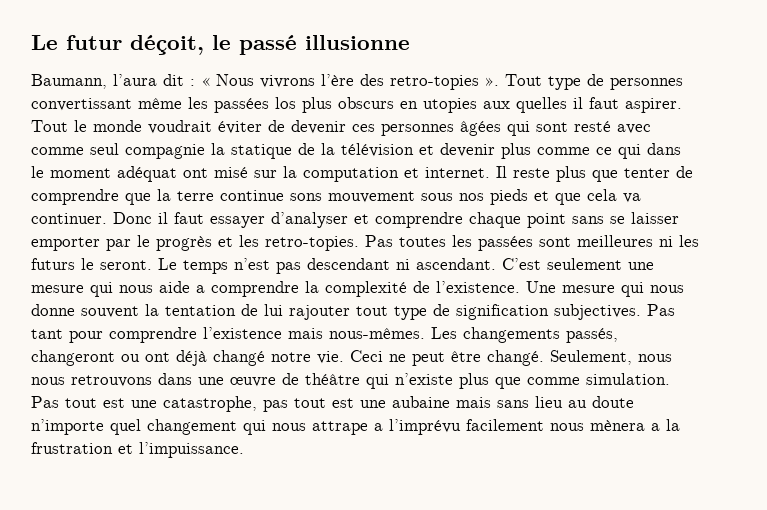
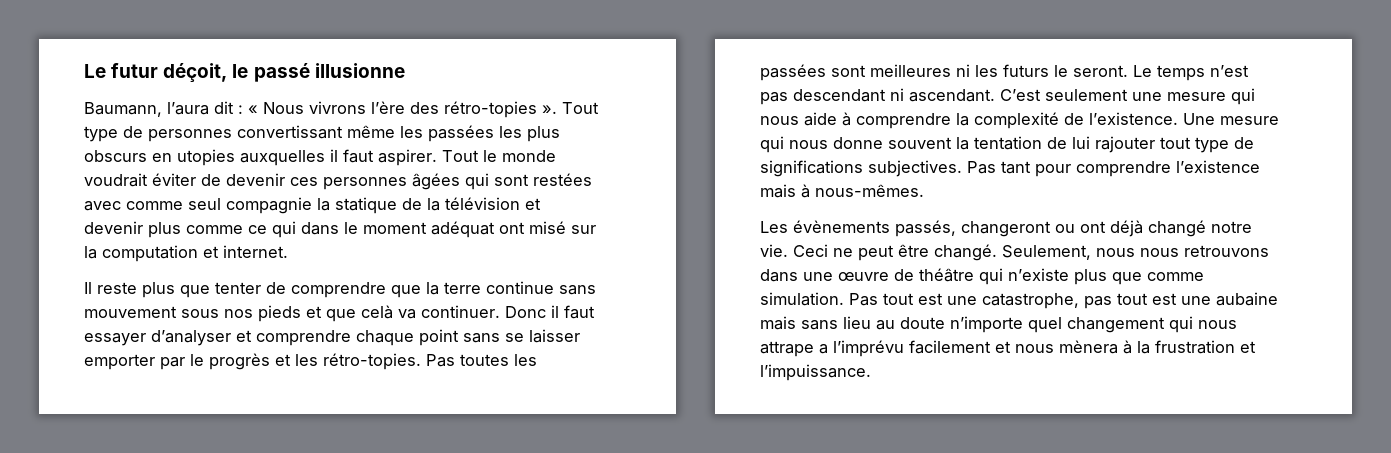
[390,75,479,90] retro-topies -> [444,101,537,118] rétro-topies
[275,97,296,109] los -> [499,126,522,138] les
[483,97,567,113] aux quelles -> [240,150,325,166] auxquelles
[574,121,611,132] resté -> [533,173,592,186] restées
(490, 172) none -> (288, 251) //
[290,193,322,201] sons -> [559,285,596,295] sans
[587,189,617,201] cela -> [361,305,393,319] celà
[265,236,359,251] retro-topies. -> [323,353,421,370] rétro-topies.
[196,285,205,293] a -> [842,112,851,126] à
[456,304,549,320] signification -> [760,160,863,177] significations
(323, 333) none -> [801,184,810,198] à
[431,327,560,343] Les changements -> [760,220,890,233] // Les évènements
(544, 425) none -> [995,341,1011,353] et
[651,423,660,431] a -> [1123,340,1132,354] à

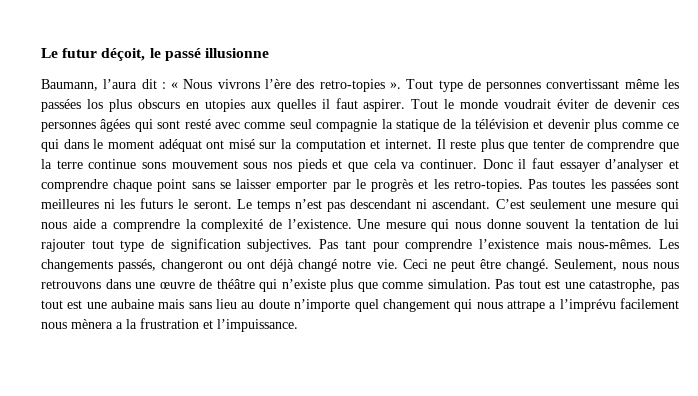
[444,101,537,118] rétro-topies -> [319,79,385,92] retro-topies
[499,126,522,138] les -> [86,99,103,109] los
[240,150,325,166] auxquelles -> [250,99,316,112] aux quelles
[533,173,592,186] restées -> [184,119,211,129] resté
(288, 251) // -> (432, 144) none
[559,285,596,295] sans -> [142,162,166,169] sons
[361,305,393,319] celà -> [373,159,397,169] cela
[323,353,421,370] rétro-topies. -> [453,179,523,192] retro-topies.
[842,112,851,126] à -> [101,222,109,229] a
[760,160,863,177] significations -> [170,238,241,252] signification
[801,184,810,198] à -> (572, 244) none
[760,220,890,233] // Les évènements -> [659,239,679,249] [41,259,113,272] Les changements
[995,341,1011,353] et -> (680, 303) none
[1123,340,1132,354] à -> [116,322,123,329] a

